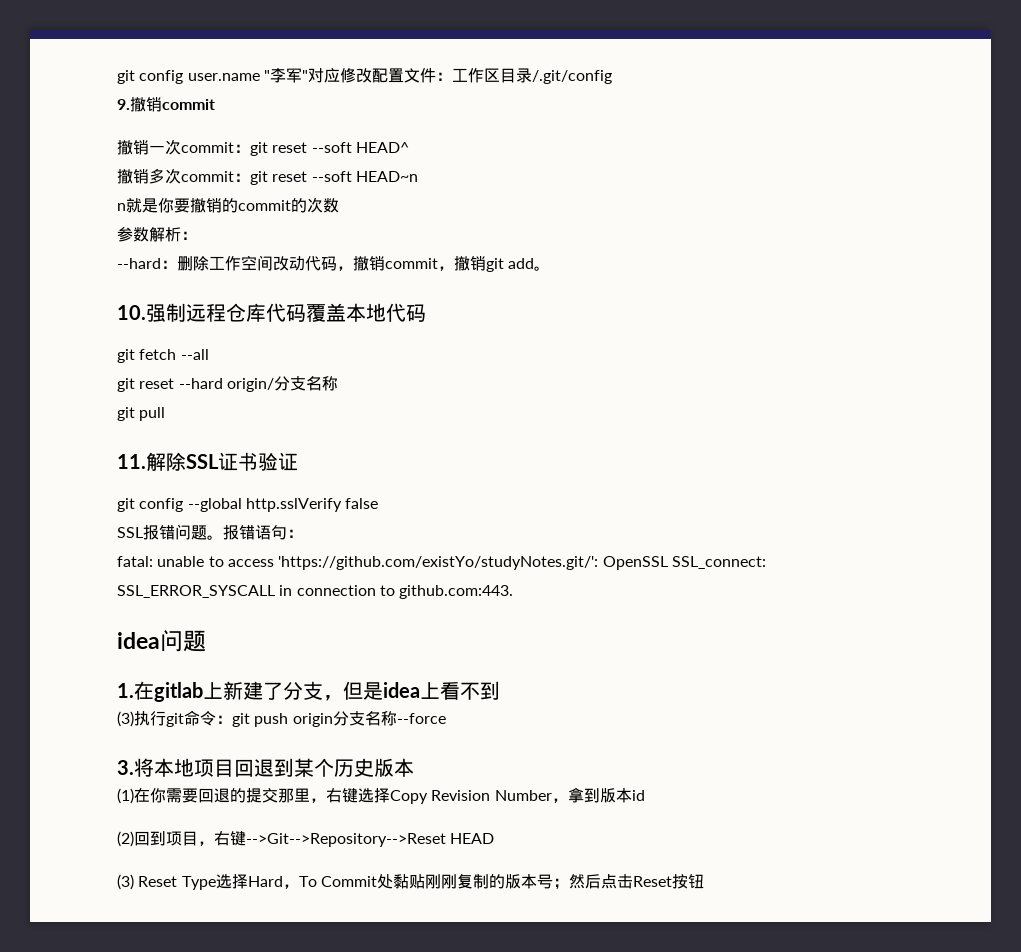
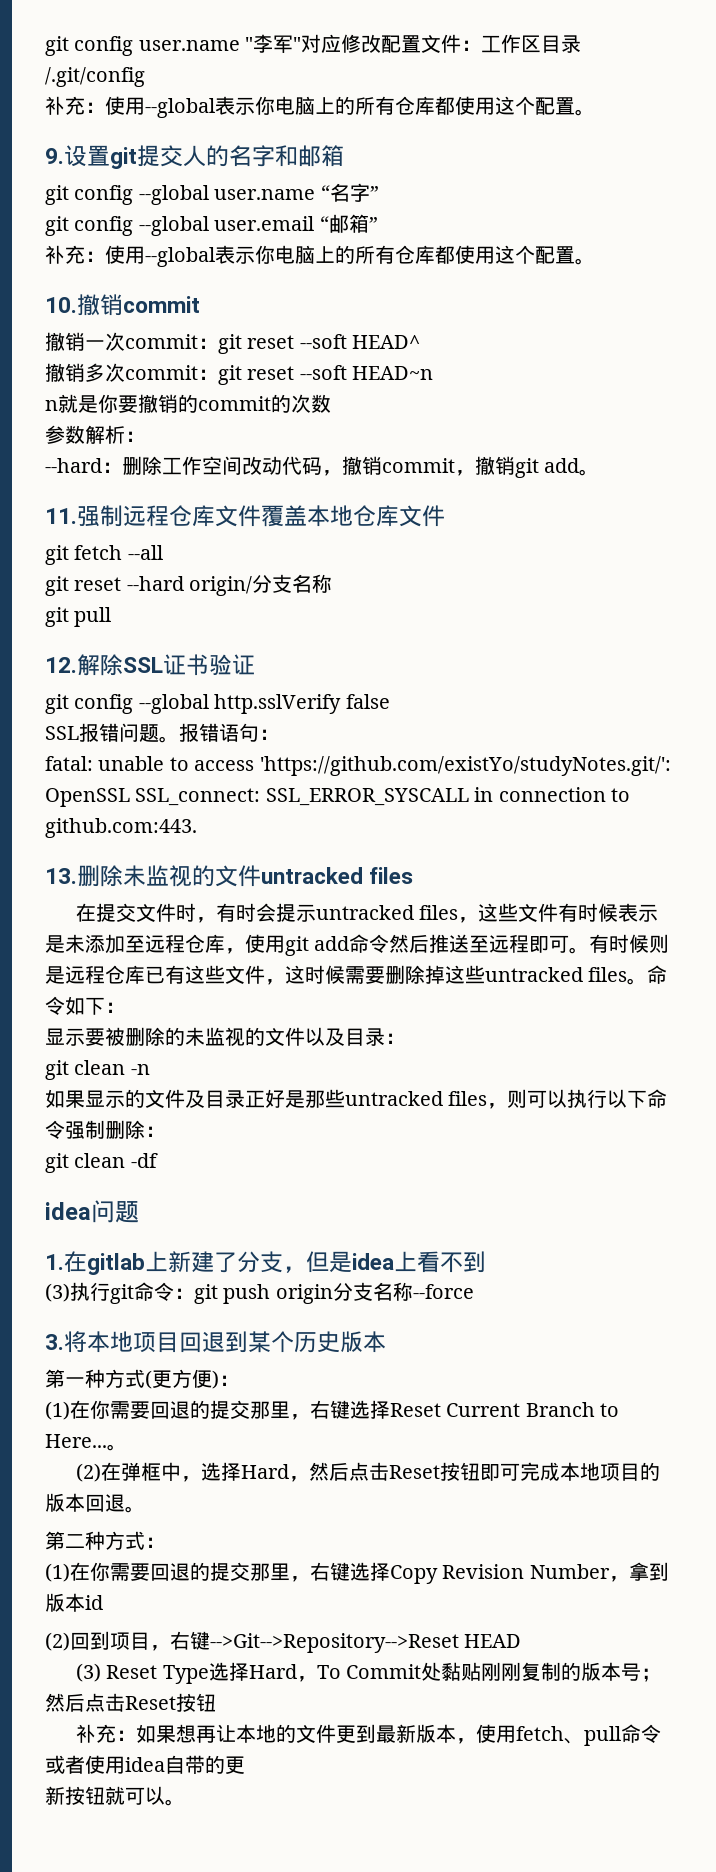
[117,99,130,110] 9. -> [45,96,595,118] [45,145,344,169] [45,183,379,205] [45,214,378,236] [45,245,595,267] [45,297,77,313] 补充：使用--global表示你电脑上的所有仓库都使用这个配置。 // 9.设置git提交人的名字和邮箱 // git config --global user.name “名字” // git config --global user.email “邮箱” // 补充：使用--global表示你电脑上的所有仓库都使用这个配置。 // 10.
[117,305,146,320] 10. -> [45,508,77,524] 11.
[266,303,306,322] 代码 -> [215,505,261,527] 文件
[386,303,426,322] 代码 -> [353,505,445,527] 仓库文件
[117,454,146,469] 11. -> [45,657,77,673] 12.
(514, 592) none -> [45,865,414,887] [76,903,659,923] [45,934,670,956] [45,965,668,985] [45,996,125,1015] [45,1027,405,1047] [45,1060,150,1080] [45,1089,668,1109] [45,1120,165,1139] [45,1153,158,1173] // 13.删除未监视的文件untracked files // 在提交文件时，有时会提示untracked files，这些文件有时候表示是未添加至远程仓库，使用git add命令然后推送至远程即可。有时候则是远程仓库已有这些文件，这时候需要删除掉这些untracked files。命令如下： // 显示要被删除的未监视的文件以及目录： // git clean -n // 如果显示的文件及目录正好是那些untracked files，则可以执行以下命令强制删除： // git clean -df
(414, 767) none -> [45,1369,239,1389] [45,1400,620,1420] [45,1434,127,1451] [76,1462,661,1482] [45,1493,145,1513] [45,1531,165,1550] // 第一种方式(更方便)： // (1)在你需要回退的提交那里，右键选择Reset Current Branch to Here...。 // (2)在弹框中，选择Hard，然后点击Reset按钮即可完成本地项目的版本回退。 // 第二种方式：
(704, 881) none -> [76,1724,662,1746] [45,1755,245,1774] [45,1786,185,1806] // 补充：如果想再让本地的文件更到最新版本，使用fetch、pull命令或者使用idea自带的更 // 新按钮就可以。

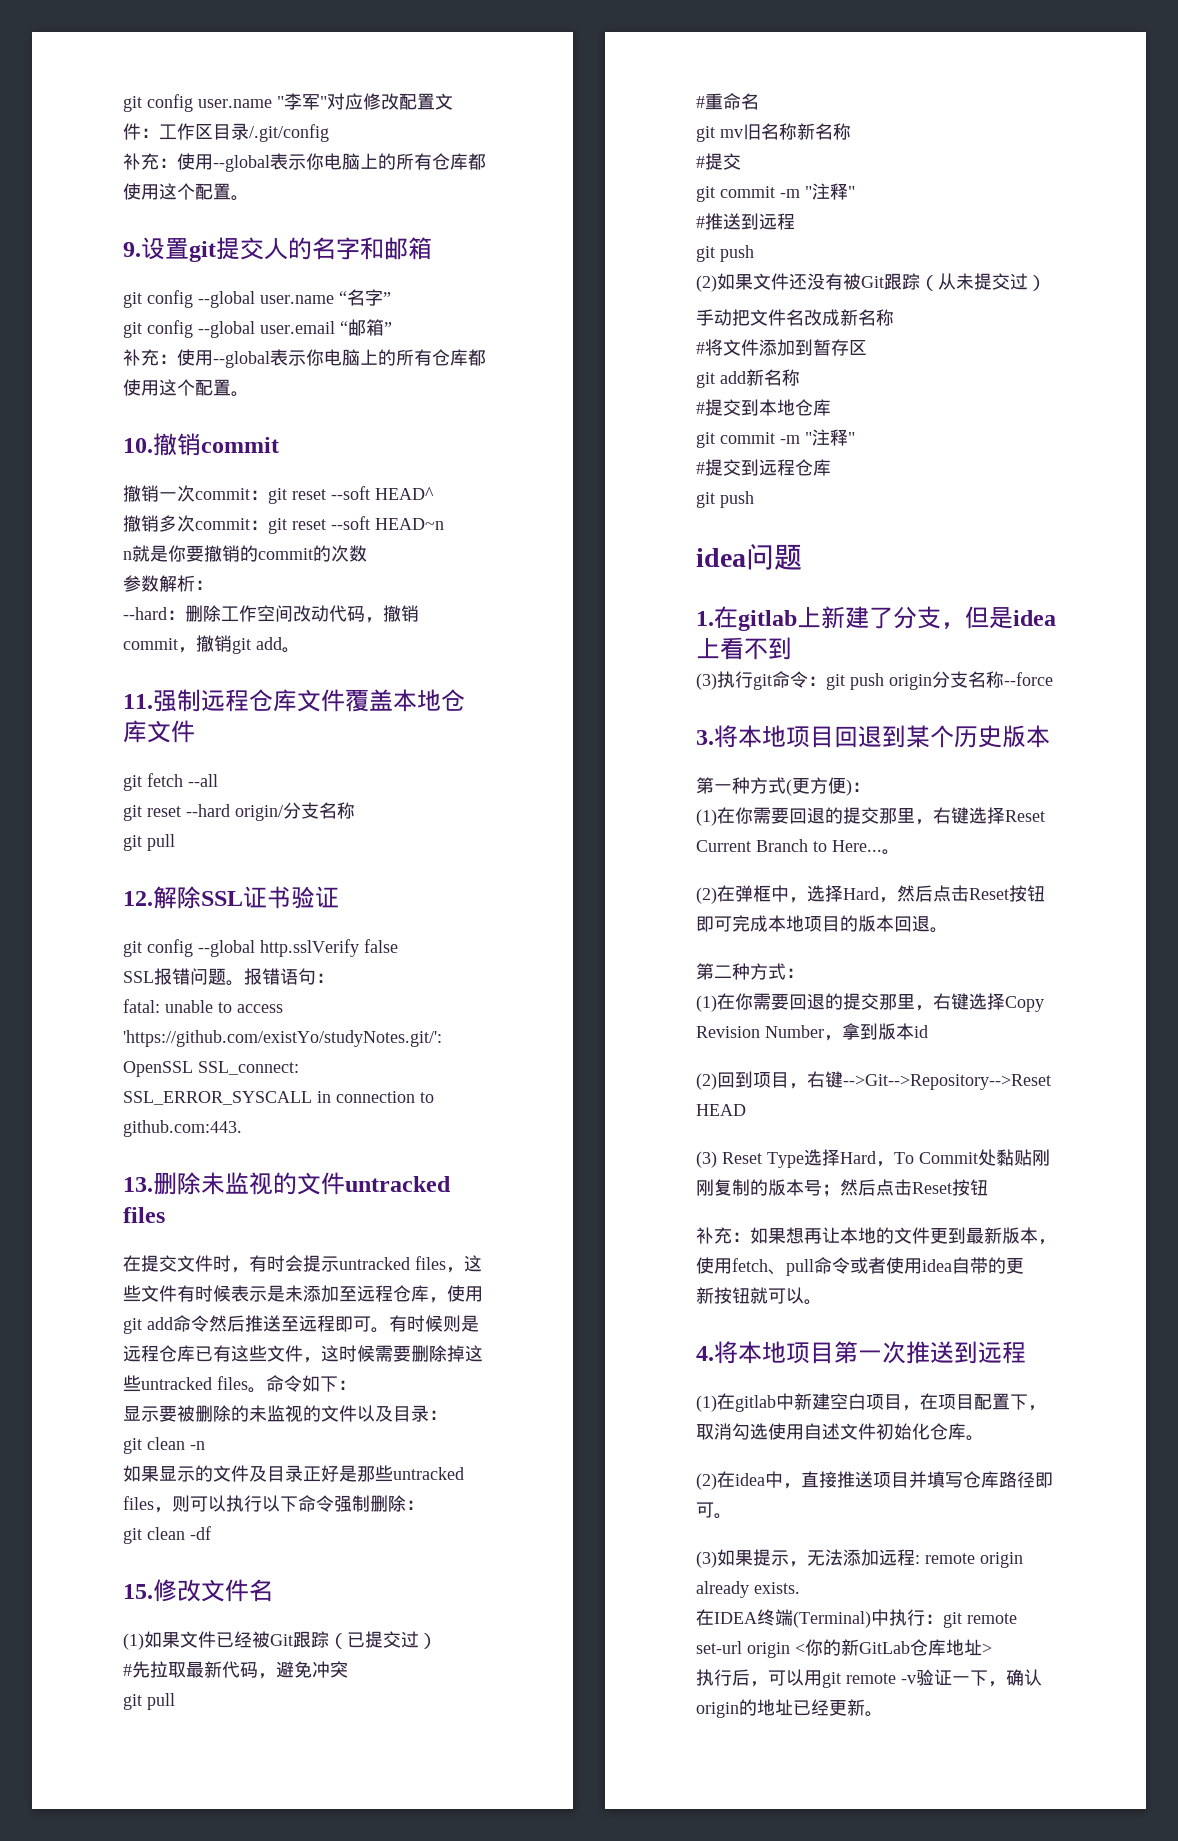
(158, 1160) none -> [123,1579,273,1602] [123,1631,437,1650] [123,1661,348,1679] [123,1693,175,1710] [696,93,759,110] [696,123,851,142] [696,153,741,170] [696,183,855,202] [696,213,795,230] [696,245,754,262] [696,273,1046,292] [696,309,894,326] [696,339,867,356] [696,369,800,388] [696,399,831,416] [696,429,855,448] [696,459,831,476] [696,491,754,508] // 15.修改文件名 // (1)如果文件已经被Git跟踪（已提交过） // #先拉取最新代码，避免冲突 // git pull // #重命名 // git mv旧名称新名称 // #提交 // git commit -m "注释" // #推送到远程 // git push // (2)如果文件还没有被Git跟踪（从未提交过） // 手动把文件名改成新名称 // #将文件添加到暂存区 // git add新名称 // #提交到本地仓库 // git commit -m "注释" // #提交到远程仓库 // git push
(185, 1802) none -> [696,1341,1026,1364] [696,1393,1046,1412] [696,1423,984,1441] [696,1471,1053,1490] [696,1502,732,1519] [696,1549,1023,1568] [696,1581,800,1598] [696,1609,1017,1628] [696,1639,992,1658] [696,1669,1042,1688] [696,1699,883,1718] // 4.将本地项目第一次推送到远程 // (1)在gitlab中新建空白项目，在项目配置下，取消勾选使用自述文件初始化仓库。 // (2)在idea中，直接推送项目并填写仓库路径即可。 // (3)如果提示，无法添加远程: remote origin already exists. // 在IDEA终端(Terminal)中执行：git remote set-url origin <你的新GitLab仓库地址> // 执行后，可以用git remote -v验证一下，确认origin的地址已经更新。

